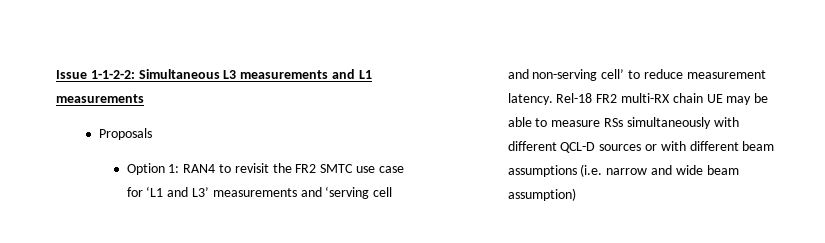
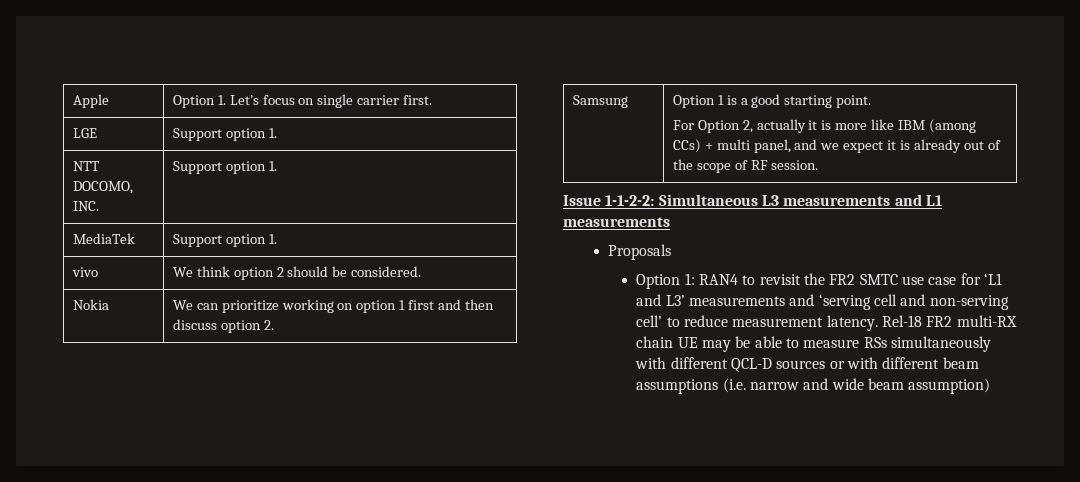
(56, 74) none -> [72,94,109,108] [172,94,433,108] [72,128,97,138] [172,128,277,141] [72,161,100,171] [72,181,133,194] [72,201,99,211] [172,161,277,174] [72,233,135,244] [172,234,277,247] [71,267,98,277] [172,266,422,280] [72,299,109,310] [172,299,495,313] [172,319,274,333] [572,95,628,108] [672,94,872,108] [672,119,977,133] [672,139,1001,153] [672,159,819,173] Apple | Option 1. Let’s focus on single carrier first. // LGE | Support option 1. // NTT DOCOMO, INC. | Support option 1. // MediaTek | Support option 1. // vivo | We think option 2 should be considered. // Nokia | We can prioritize working on option 1 first and then discuss option 2. // Samsung | Option 1 is a good starting point. // For Option 2, actually it is more like IBM (among CCs) + multi panel, and we expect it is already out of the scope of RF session. //

